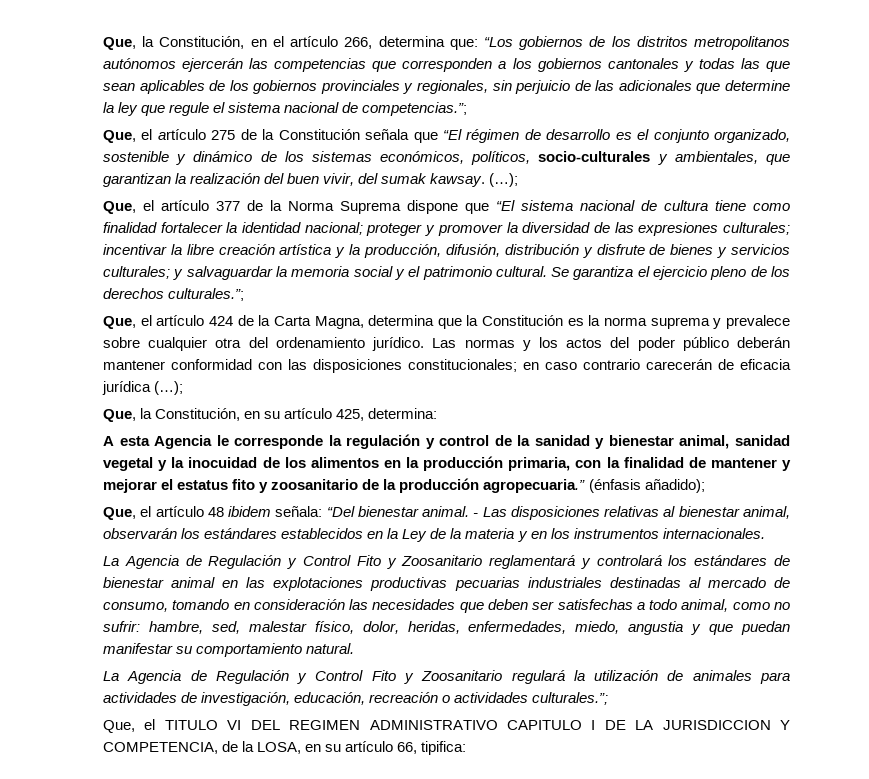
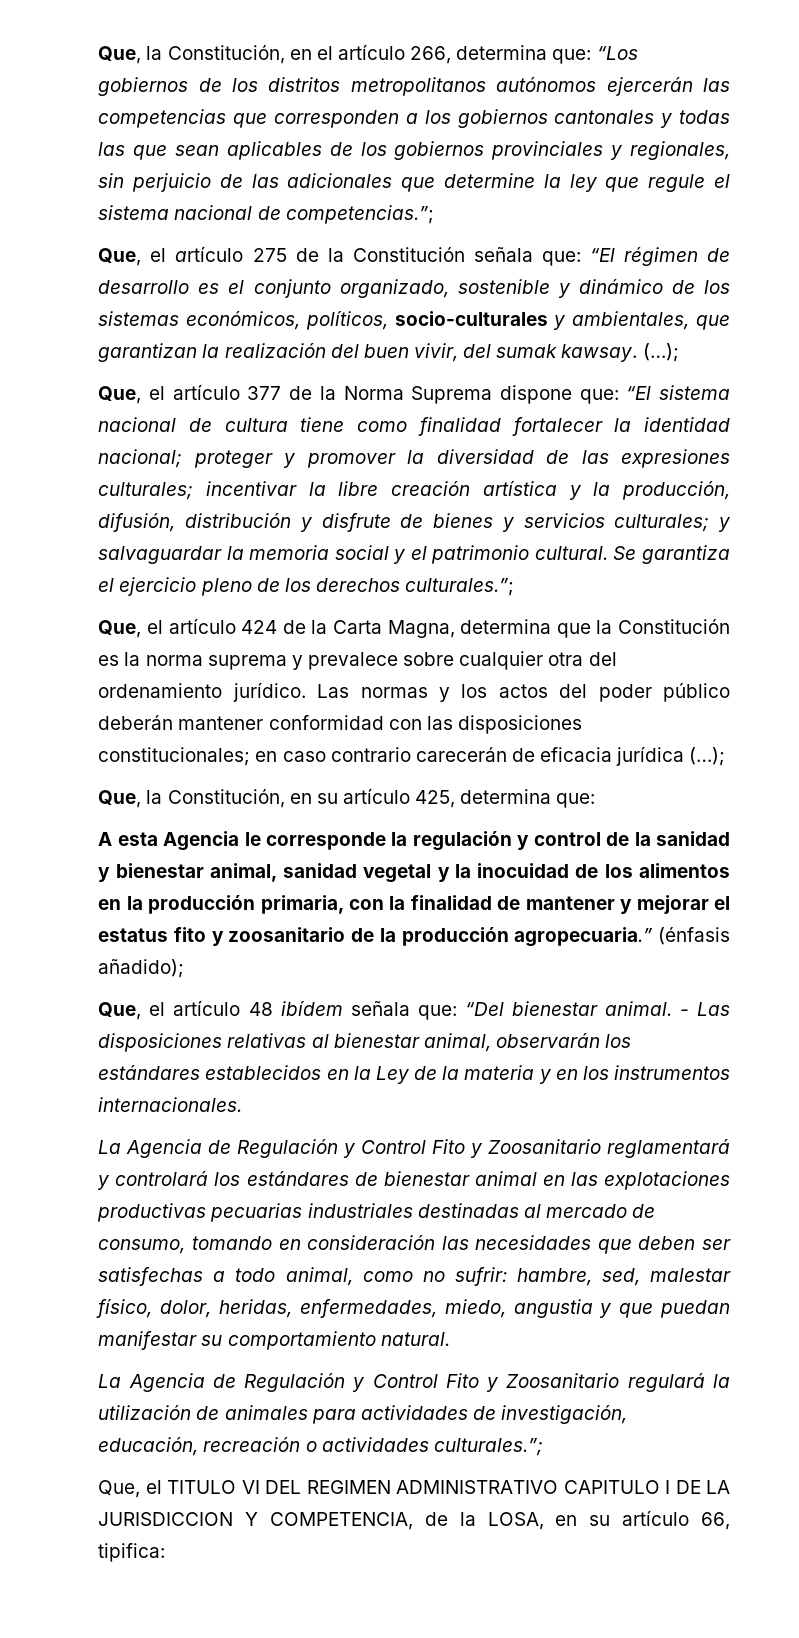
[413,132,438,143] que -> [541,251,581,266] que:
[465,203,490,214] que -> [579,389,619,404] que:
[368,408,438,419] determina: -> [460,789,596,808] determina que:
[228,506,323,517] ibidem señala: -> [280,1001,457,1020] ibídem señala que:

